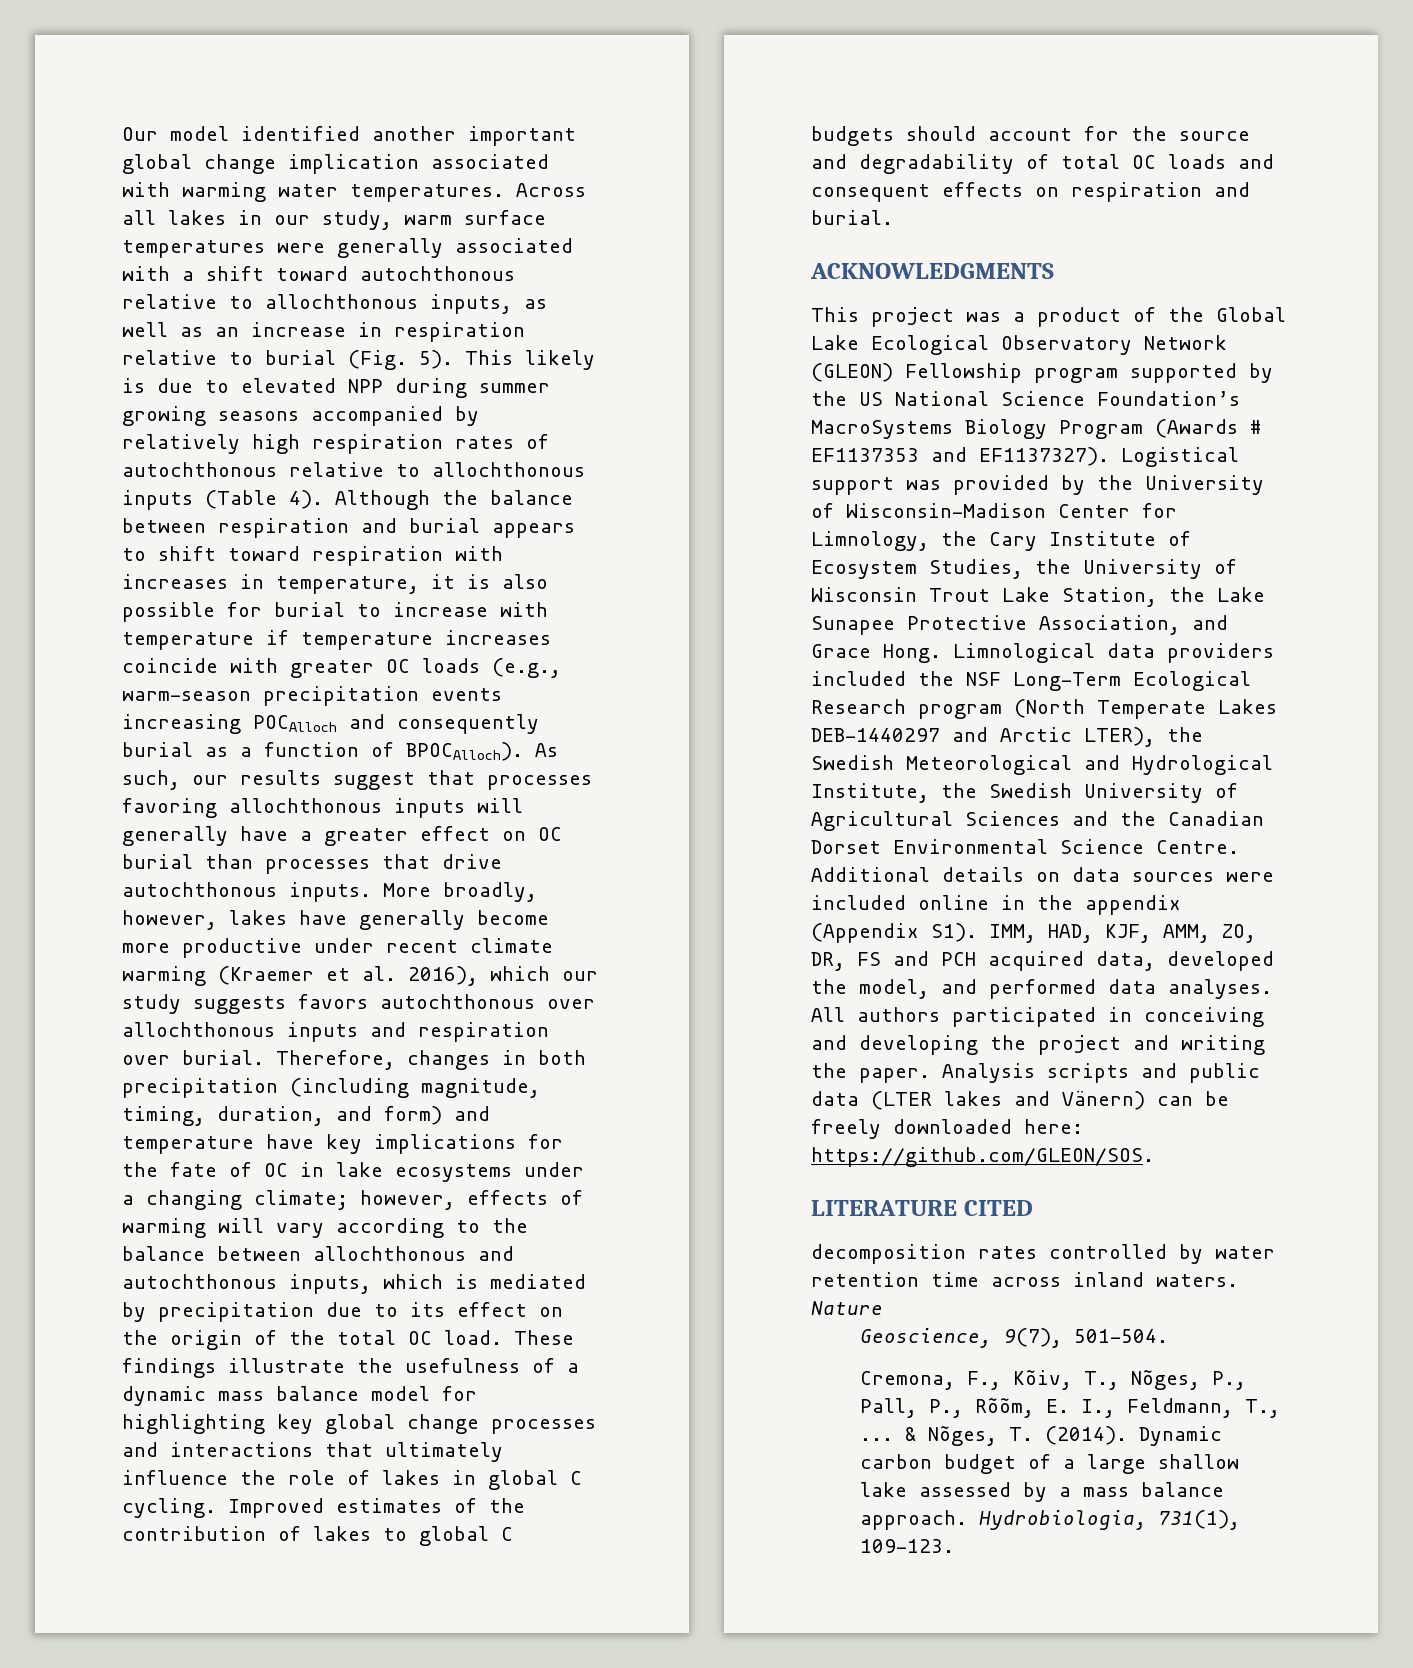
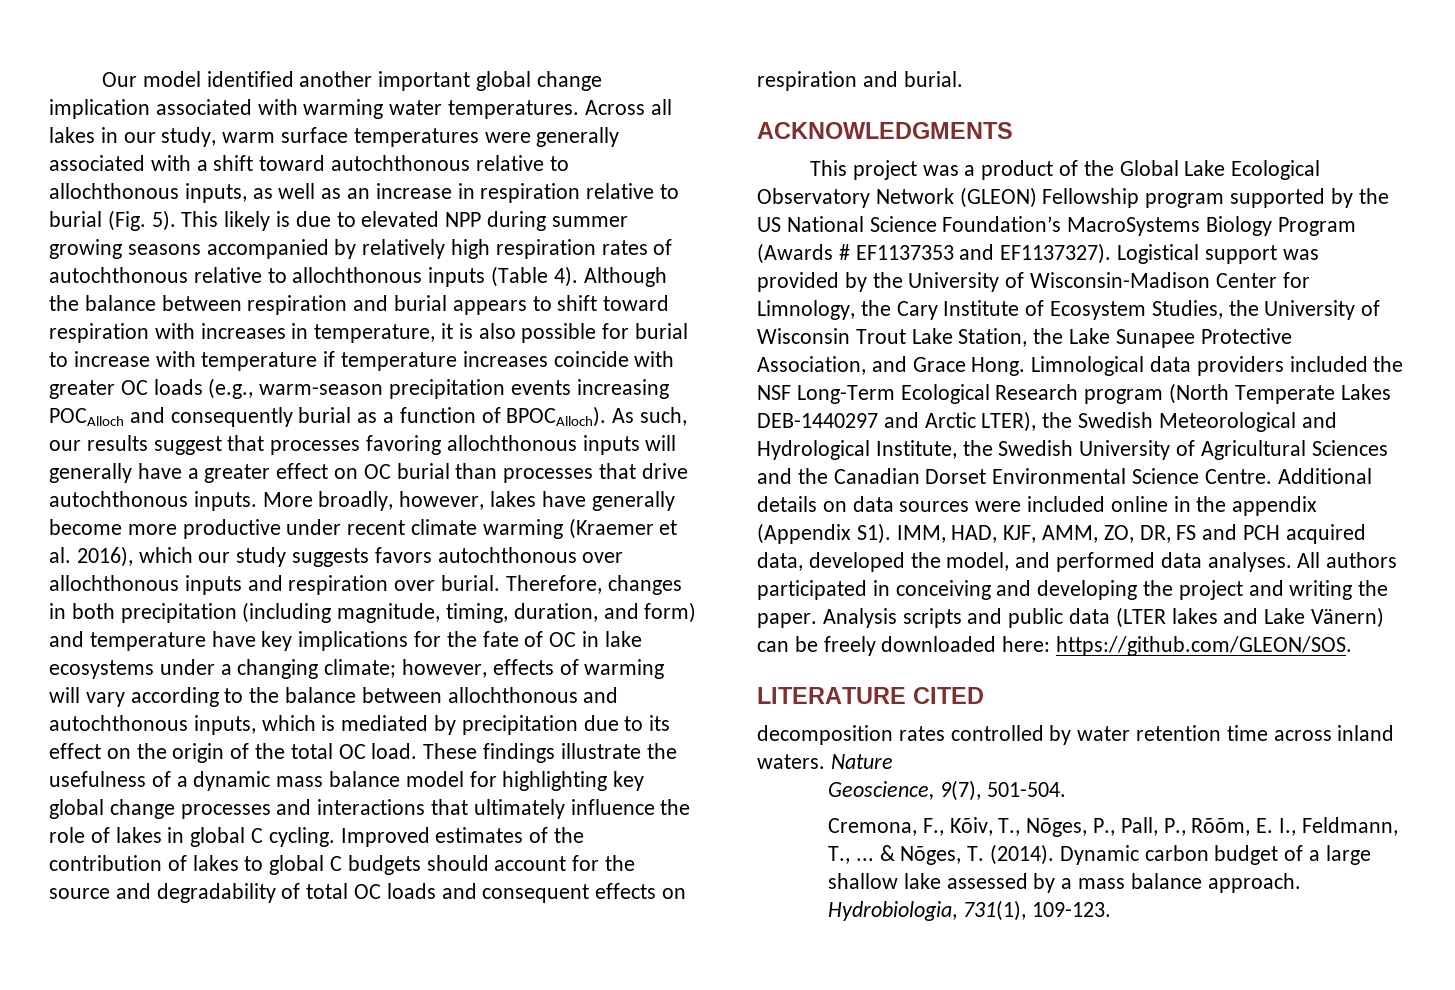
(1050, 1098) none -> [1264,608,1306,624] Lake

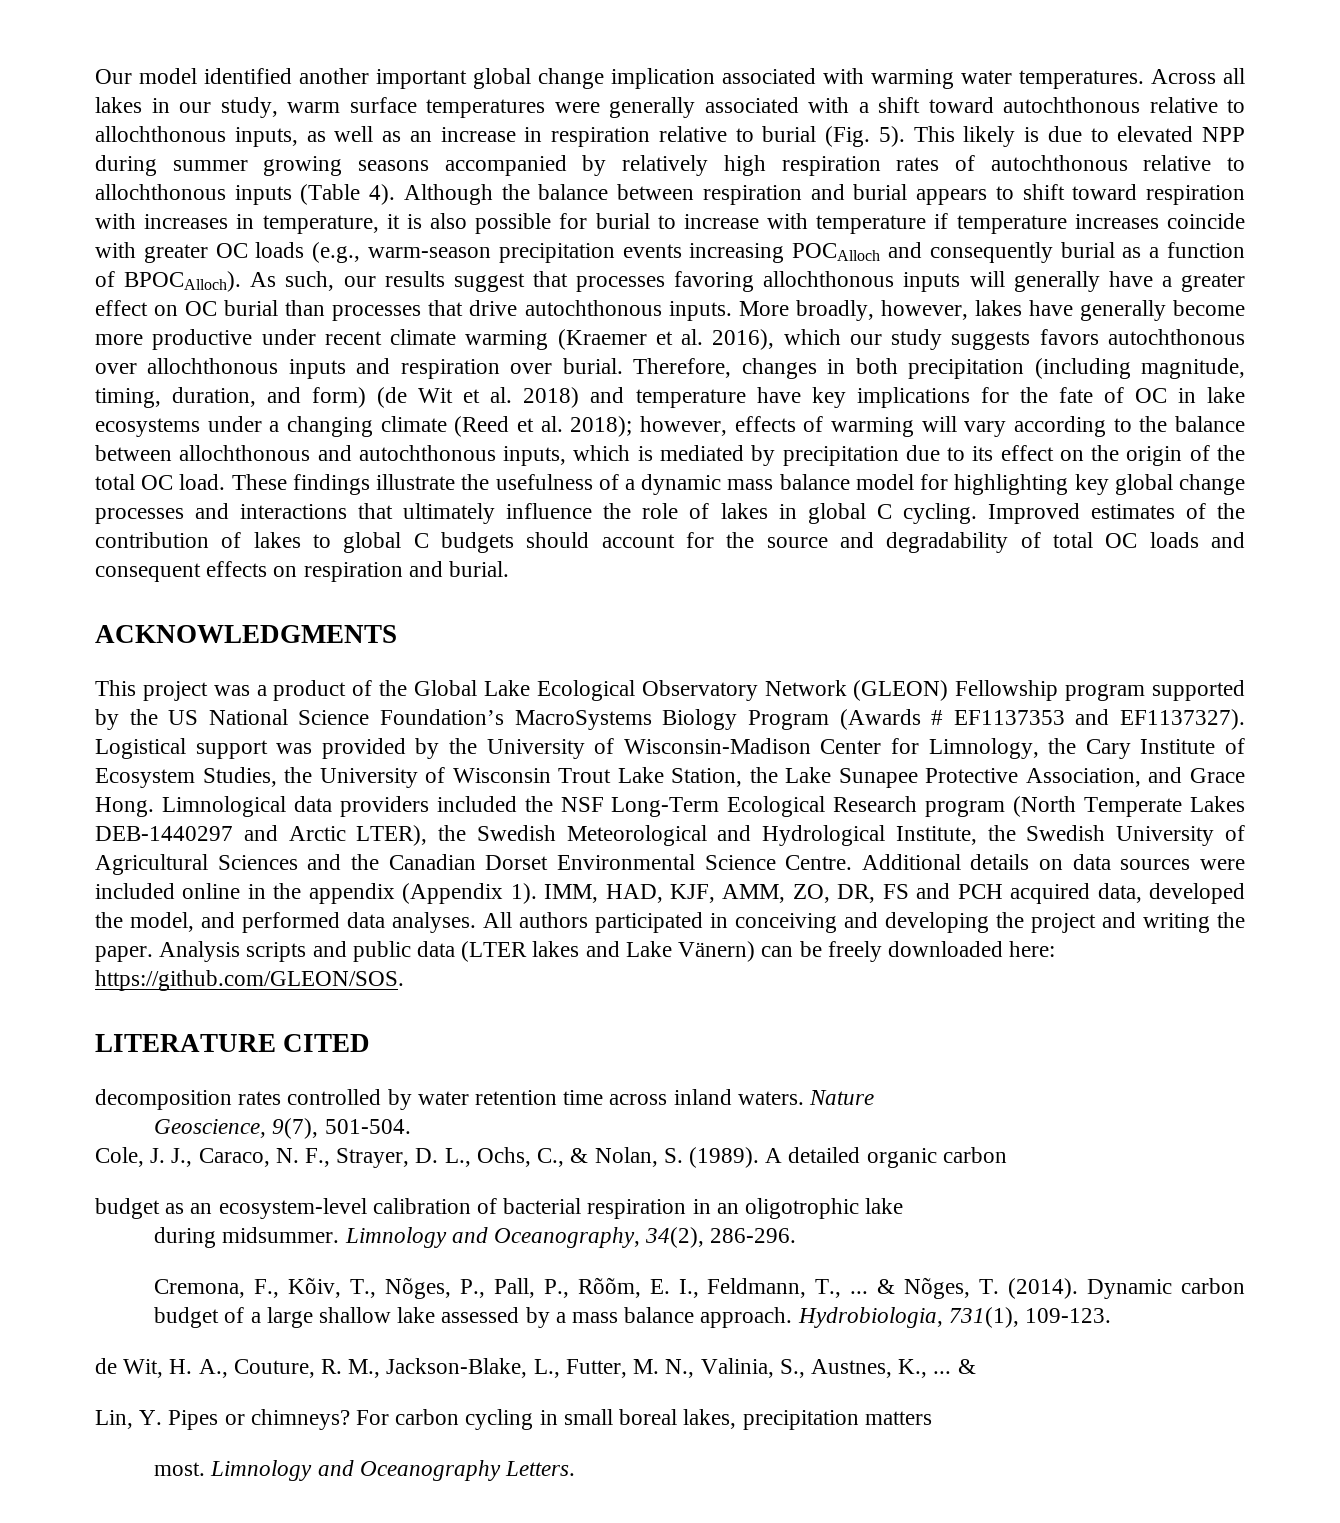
(697, 612) none -> [377,387,580,408] (de Wit et al. 2018)
[324,659,397,678] climate; -> [380,416,633,437] climate (Reed et al. 2018);
[856,523,891,544] S1). -> [510,883,537,904] 1).
(1066, 789) none -> [95,1147,1007,1168] [95,1198,904,1219] [154,1227,797,1248] // Cole, J. J., Caraco, N. F., Strayer, D. L., Ochs, C., & Nolan, S. (1989). A detailed organic carbon // budget as an ecosystem‐level calibration of bacterial respiration in an oligotrophic lake // during midsummer. Limnology and Oceanography, 34(2), 286-296.
(1111, 909) none -> [95,1358,976,1378] [95,1409,932,1430] [154,1460,575,1481] // de Wit, H. A., Couture, R. M., Jackson‐Blake, L., Futter, M. N., Valinia, S., Austnes, K., ... & // Lin, Y. Pipes or chimneys? For carbon cycling in small boreal lakes, precipitation matters // most. Limnology and Oceanography Letters.

